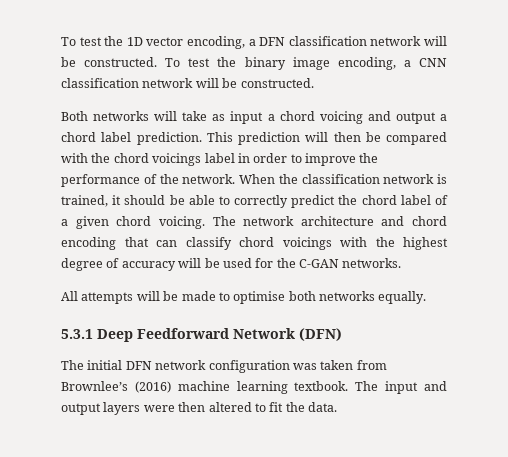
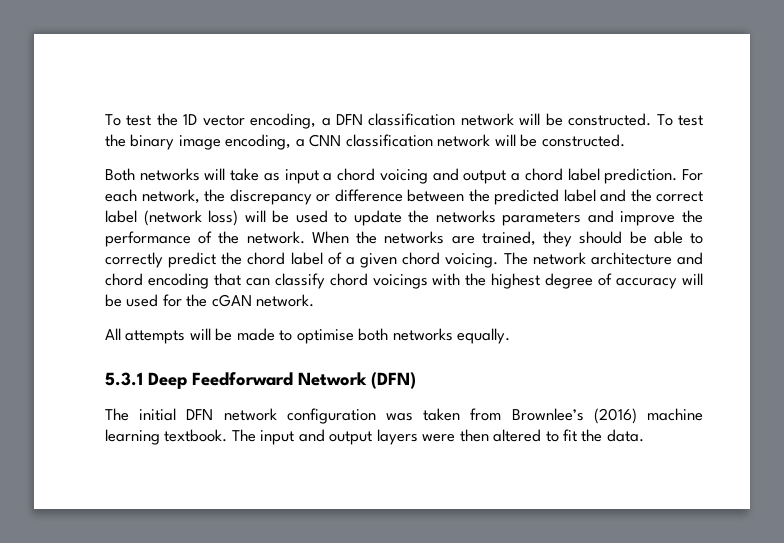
[206,132,447,145] [61,153,302,166] This prediction will then be compared with the chord voicings label in order to -> [682,169,704,181] [105,189,703,205] [105,210,614,226] For each network, the discrepancy or difference between the predicted label and the correct label (network loss) will be used to update the networks parameters and
[301,174,447,184] [61,195,122,207] classification network is trained, it -> [384,231,573,247] networks are trained, they
[299,258,402,268] C-GAN networks. -> [211,294,315,307] cGAN network.

